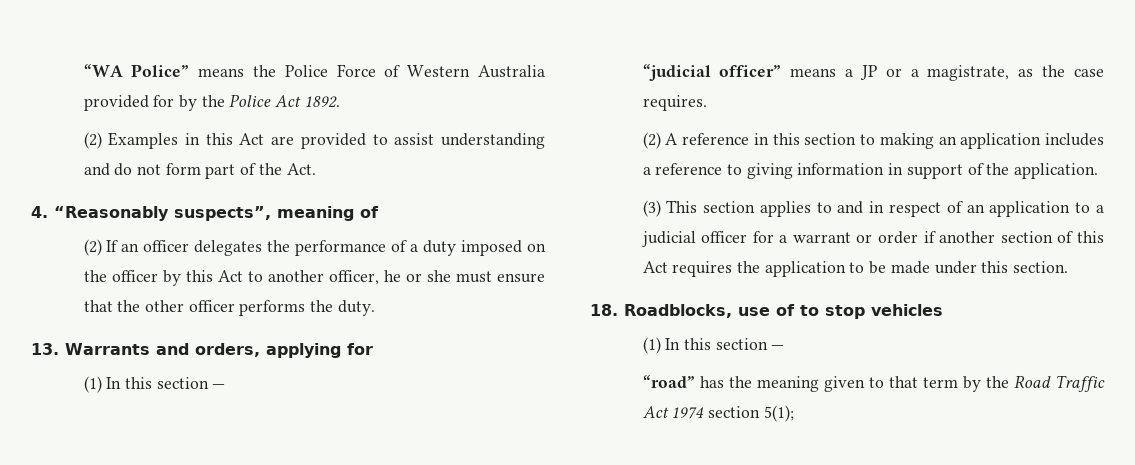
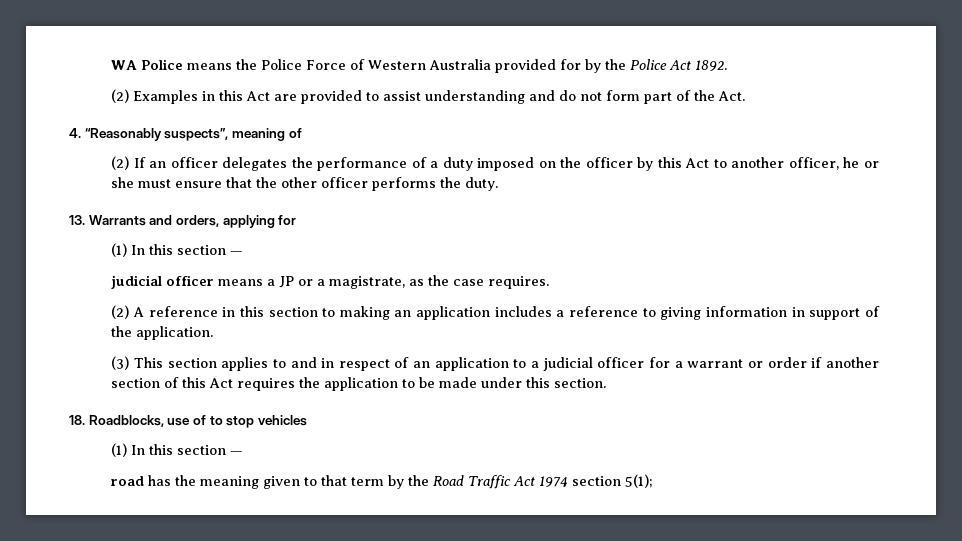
[83,64,190,77] “WA Police” -> [111,59,184,70] WA Police
[642,64,782,81] “judicial officer” -> [111,275,215,289] judicial officer
[642,375,695,388] “road” -> [111,476,145,486] road

